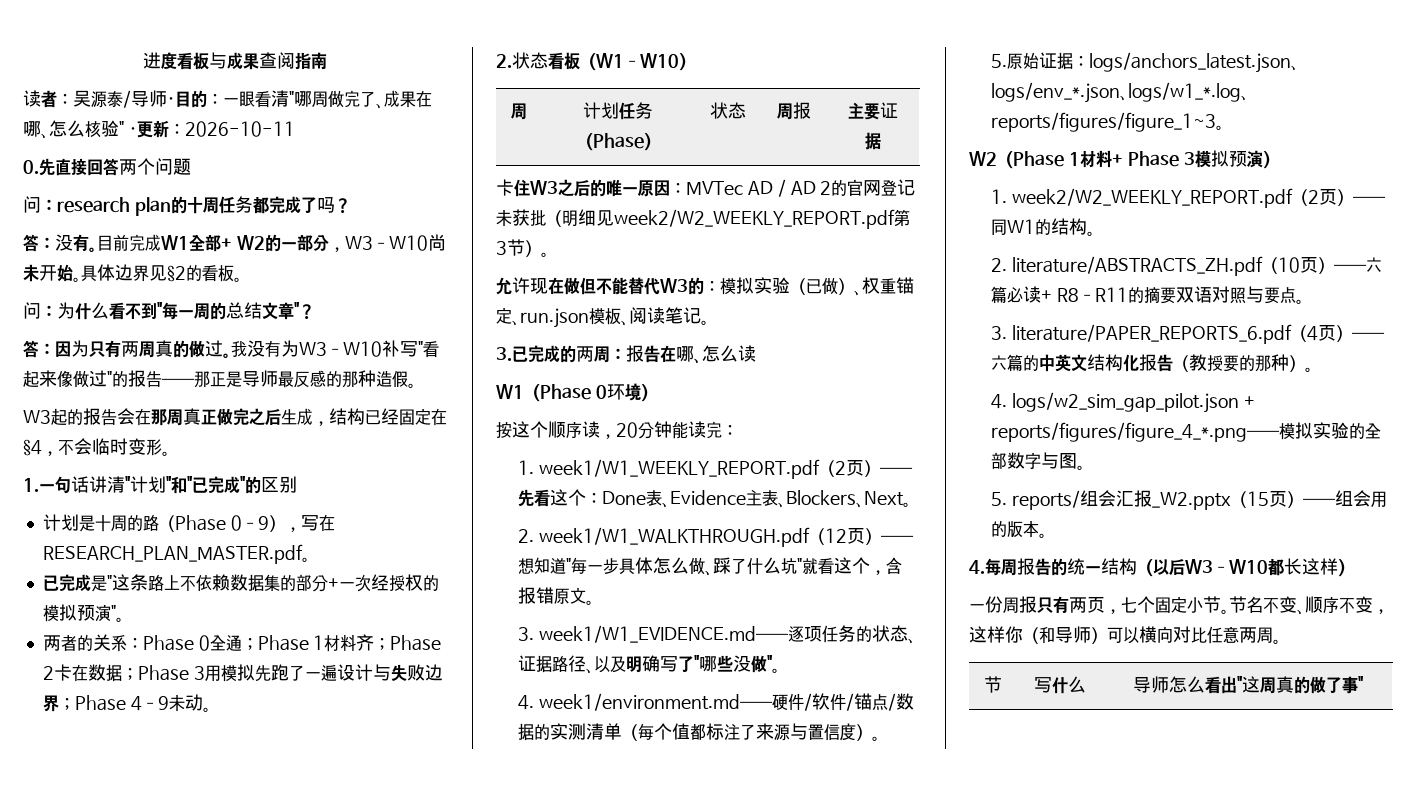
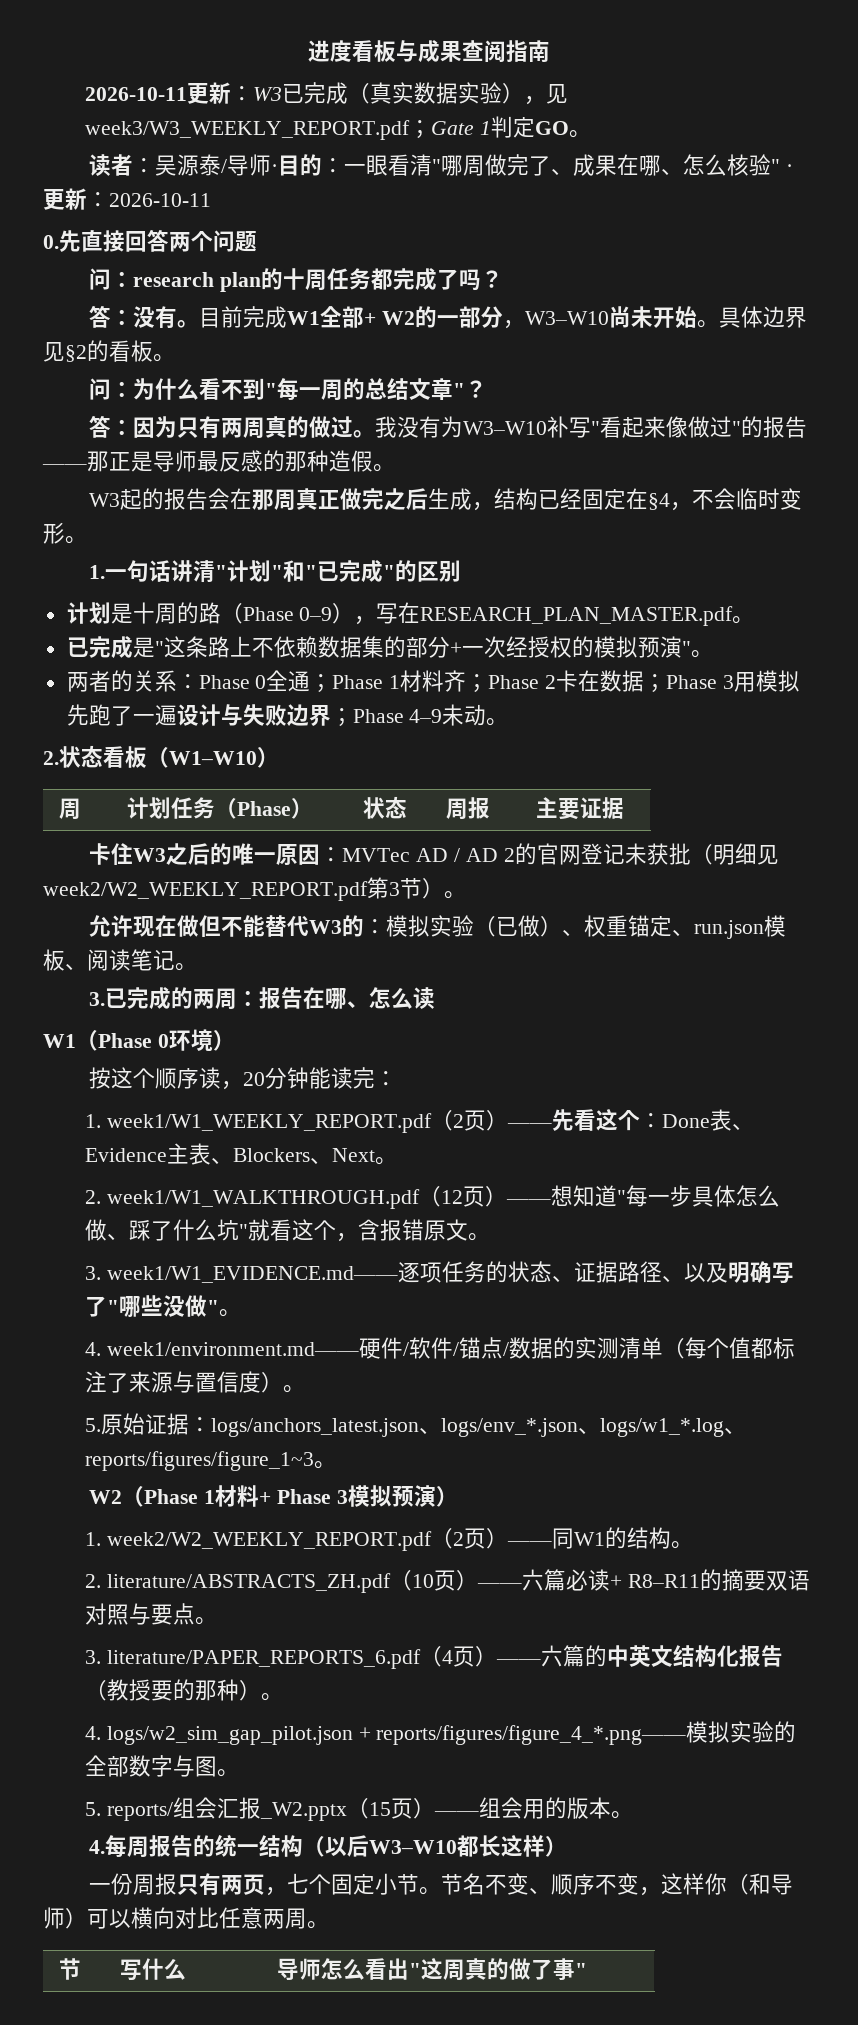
(327, 61) none -> [85,82,569,105] [85,116,591,140] // 2026-10-11更新：W3已完成（真实数据实验），见week3/W3_WEEKLY_REPORT.pdf；Gate 1判定GO。

